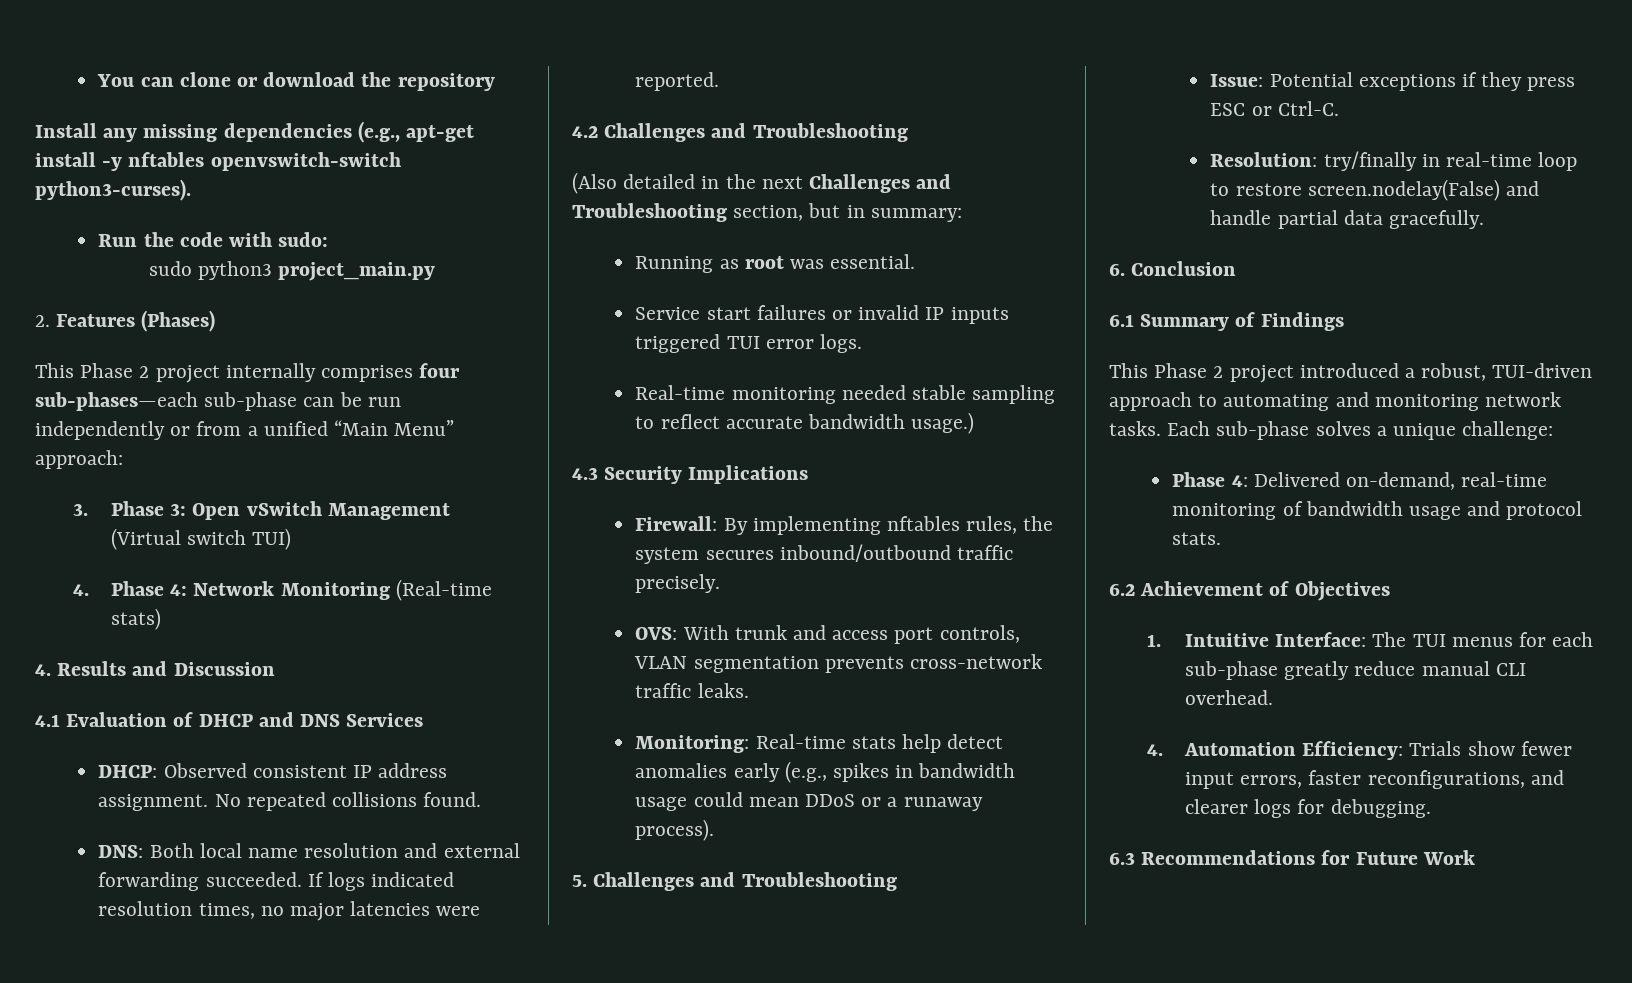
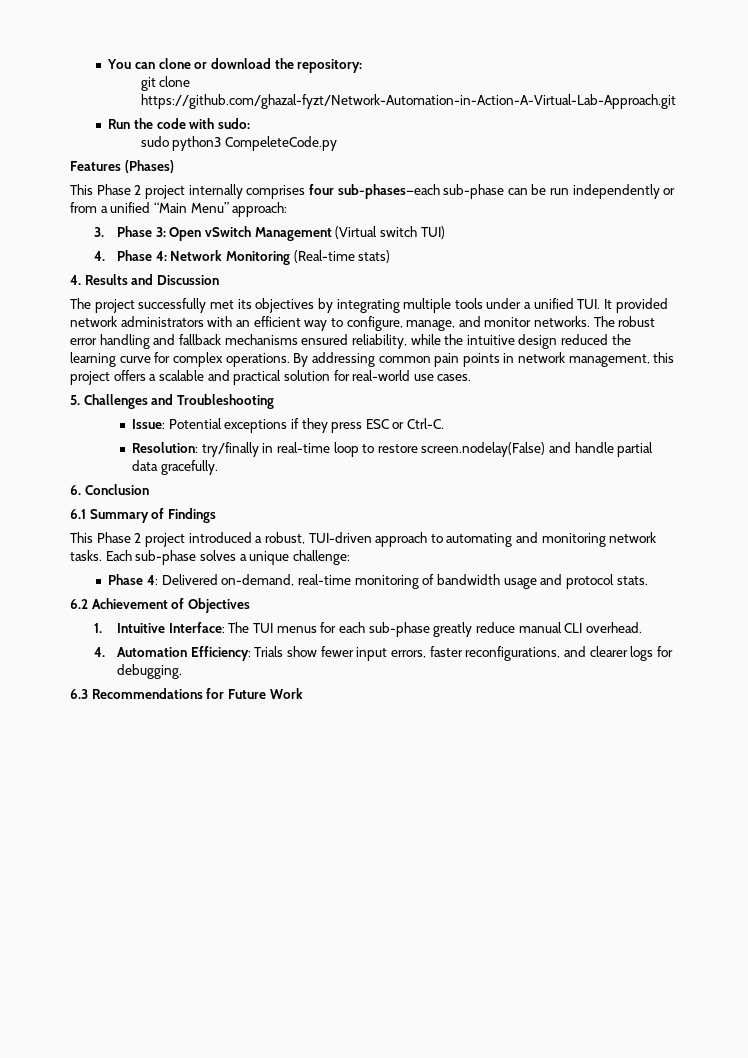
[397,73,495,91] [35,121,475,143] [35,152,401,171] [35,179,191,201] repository // Install any missing dependencies (e.g., apt-get install -y nftables openvswitch-switch python3-curses). -> [297,59,363,73] [140,76,191,91] [140,94,676,109] repository: // git clone https://github.com/ghazal-fyzt/Network-Automation-in-Action-A-Virtual-Lab-Approach.git
[278,262,436,281] [35,315,50,327] project_main.py // 2. -> [224,136,337,151] CompeleteCode.py //
[35,712,424,727] [98,763,448,778] [98,792,482,811] [98,843,520,858] [98,872,455,891] [98,901,481,921] [635,72,720,91] [572,123,908,142] [572,172,952,194] [572,203,962,222] [635,254,916,273] [635,305,1009,324] [635,334,862,353] [635,385,1056,404] [635,412,975,434] [572,465,809,484] [635,516,1054,535] [635,544,1013,564] [635,574,721,593] [635,625,1020,644] [634,654,1042,673] [635,683,749,698] [635,734,1004,753] [635,761,1016,783] [635,792,983,811] [635,819,715,841] 4.1 Evaluation of DHCP and DNS Services // DHCP: Observed consistent IP address assignment. No repeated collisions found. // DNS: Both local name resolution and external forwarding succeeded. If logs indicated resolution times, no major latencies were reported. // 4.2 Challenges and Troubleshooting // (Also detailed in the next Challenges and Troubleshooting section, but in summary: // Running as root was essential. // Service start failures or invalid IP inputs triggered TUI error logs. // Real-time monitoring needed stable sampling to reflect accurate bandwidth usage.) // 4.3 Security Implications // Firewall: By implementing nftables rules, the system secures inbound/outbound traffic precisely. // OVS: With trunk and access port controls, VLAN segmentation prevents cross-network traffic leaks. // Monitoring: Real-time stats help detect anomalies early (e.g., spikes in bandwidth usage could mean DDoS or a runaway process). -> [70,298,668,313] [70,316,656,331] [70,334,631,349] [70,352,675,367] [70,370,472,385] The project successfully met its objectives by integrating multiple tools under a unified TUI. It provided network administrators with an efficient way to configure, manage, and monitor networks. The robust error handling and fallback mechanisms ensured reliability, while the intuitive design reduced the learning curve for complex operations. By addressing common pain points in network management, this project offers a scalable and practical solution for real-world use cases.

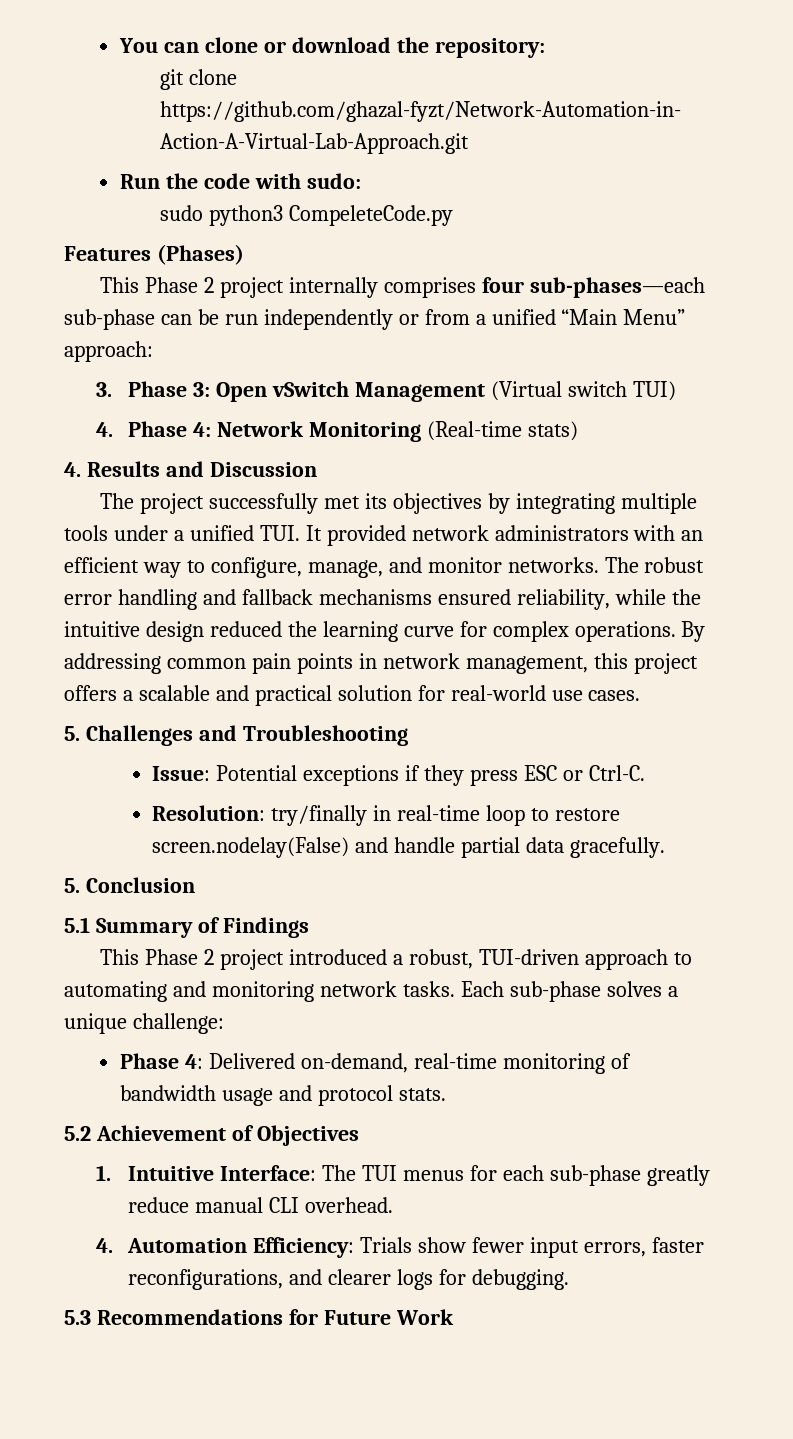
[70,485,81,495] 6. -> [64,878,80,893] 5.
[70,509,86,519] 6.1 -> [64,917,90,933] 5.1
[70,599,88,609] 6.2 -> [64,1126,91,1141] 5.2
[70,689,88,699] 6.3 -> [64,1310,91,1325] 5.3

